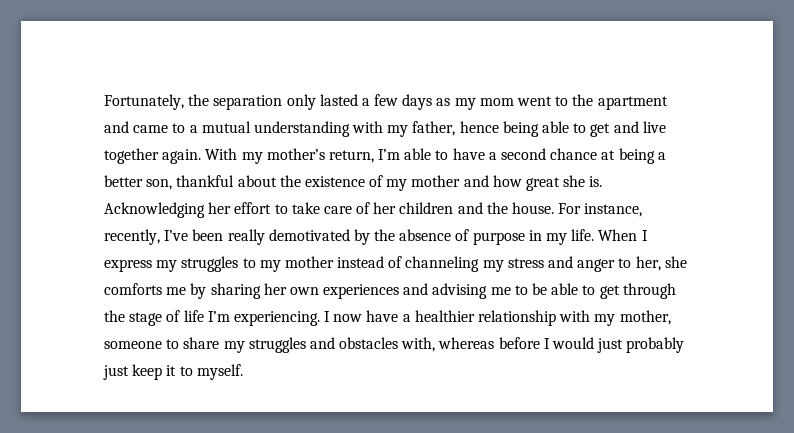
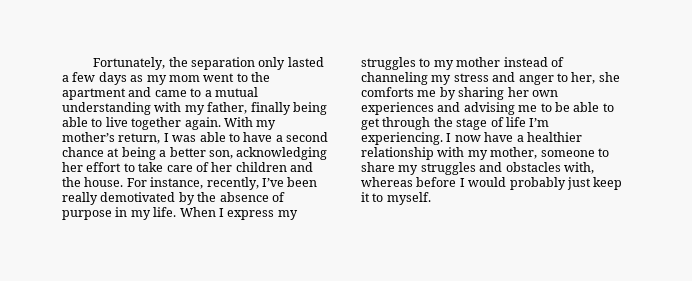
[459,121,499,133] hence -> [250,102,291,115] finally
[590,121,639,137] get and -> (103, 122) none
[378,149,401,160] I’m -> [163,133,197,142] I was
[176,175,603,191] [104,202,205,218] thankful about the existence of my mother and how great she is. Acknowledging -> [236,147,328,160] acknowledging
[597,338,624,353] just -> (507, 182) none

